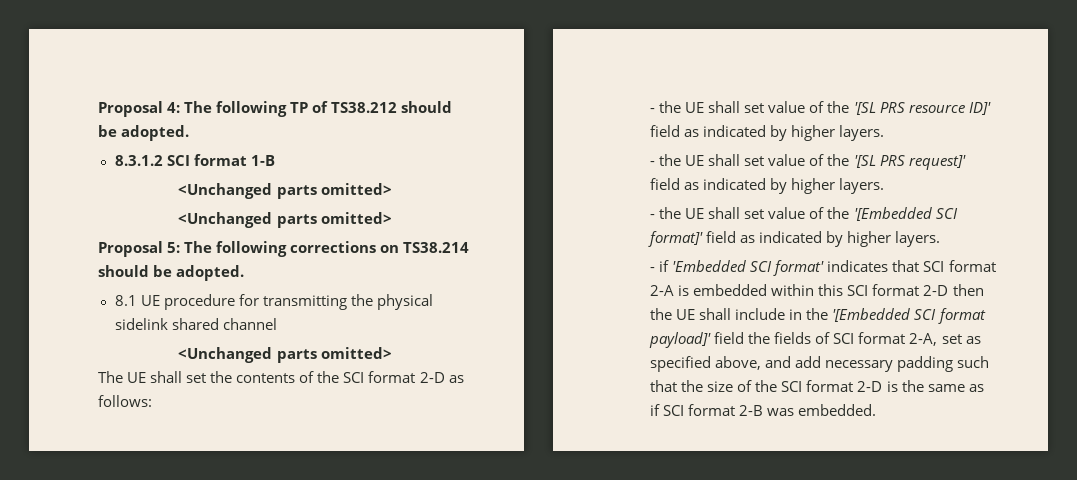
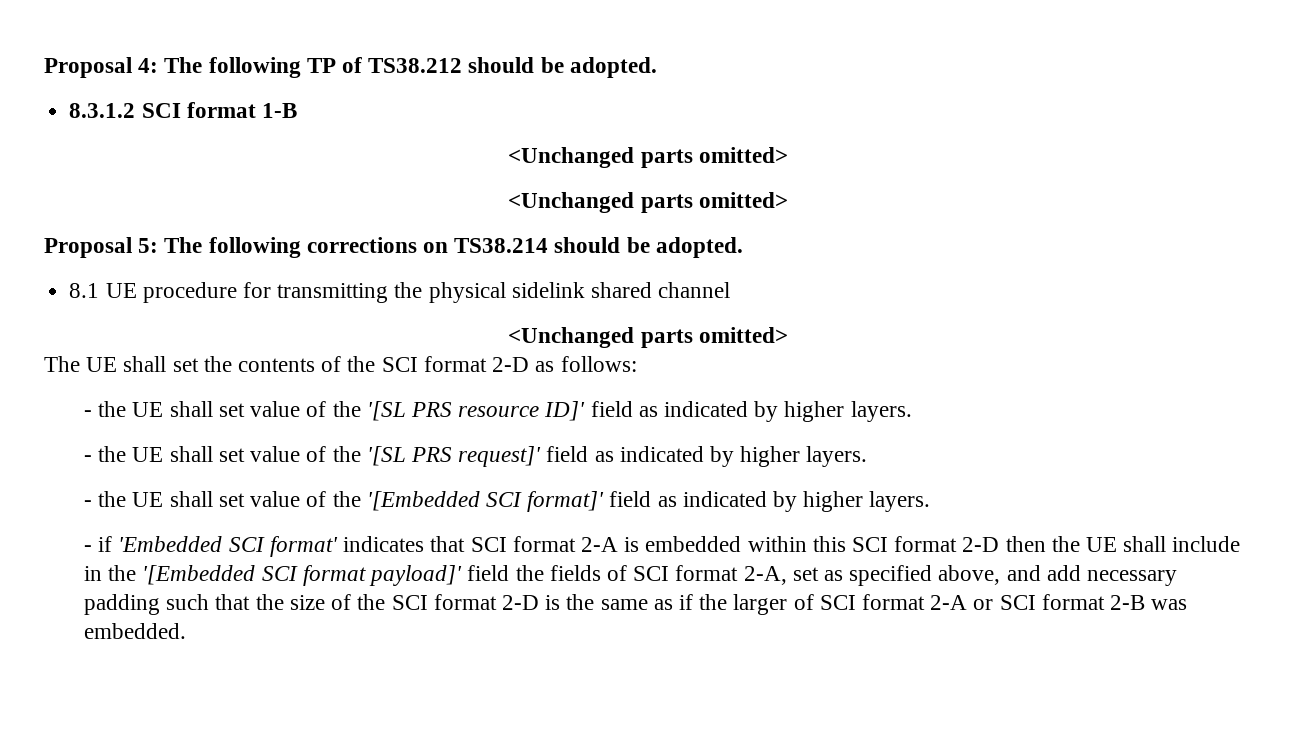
(661, 410) none -> [699,594,994,615] the larger of SCI format 2-A or

